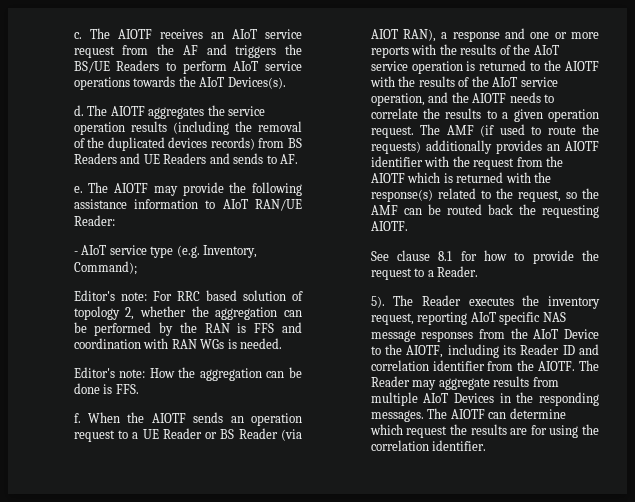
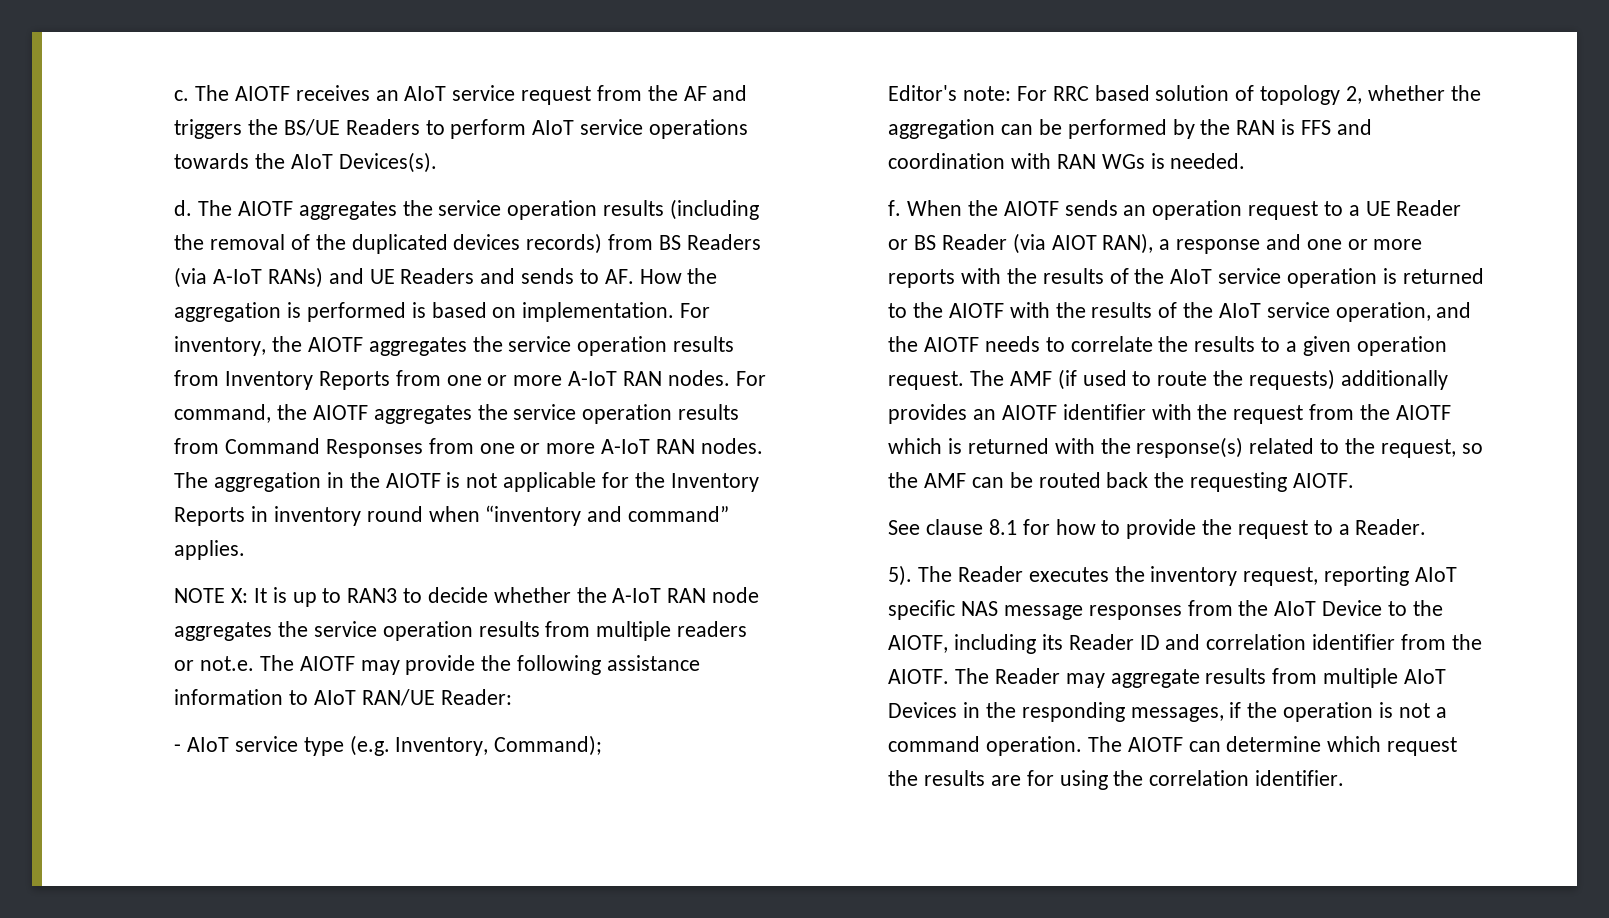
(117, 158) none -> [174,267,324,288] (via A-IoT RANs)
[73,186,83,193] // e. -> [639,268,718,284] [174,302,711,322] [174,336,735,356] [174,370,766,390] [174,404,740,424] [174,438,763,458] [174,472,759,492] [174,505,730,526] [174,540,246,560] [174,587,759,607] [174,621,748,641] [174,656,255,671] How the aggregation is performed is based on implementation. For inventory, the AIOTF aggregates the service operation results from Inventory Reports from one or more A-IoT RAN nodes. For command, the AIOTF aggregates the service operation results from Command Responses from one or more A-IoT RAN nodes. The aggregation in the AIOTF is not applicable for the Inventory Reports in inventory round when “inventory and command” applies. // NOTE X: It is up to RAN3 to decide whether the A-IoT RAN node aggregates the service operation results from multiple readers or not.e.
[73,367,302,381] [73,383,139,394] // Editor's note: How the aggregation can be done is FFS. -> (1246, 161) none
[370,410,424,422] messages. -> [1130,702,1447,722] [888,736,1083,756] messages, if the operation is not a command operation.

